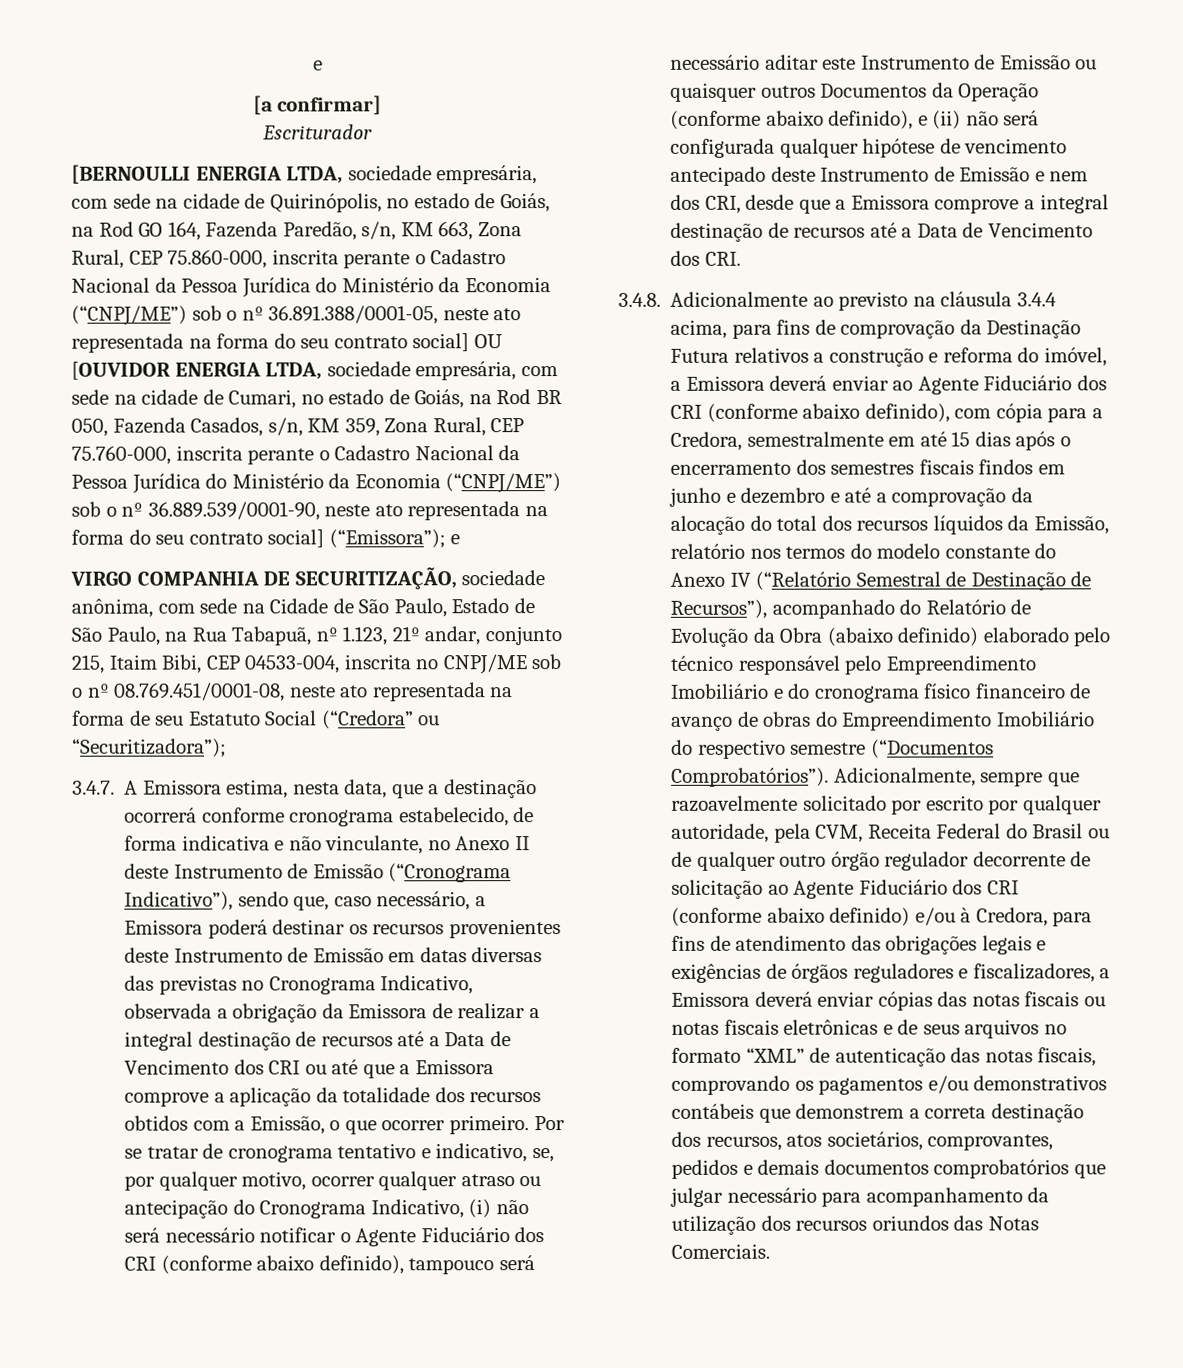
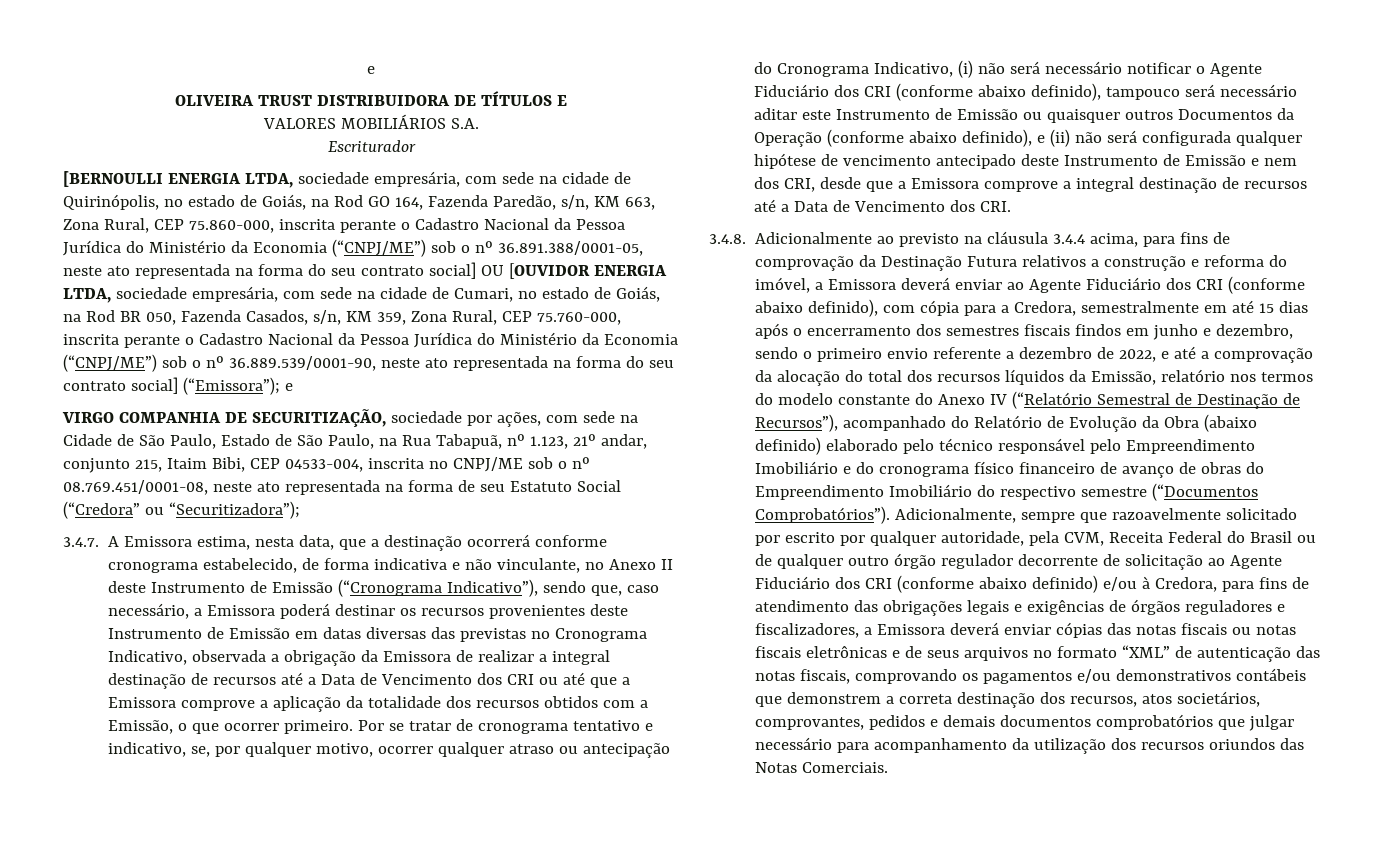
[312,60,323,71] [252,95,383,115] e // [a confirmar] -> [367,66,375,74] [175,91,567,106] [262,114,479,129] e // OLIVEIRA TRUST DISTRIBUIDORA DE TÍTULOS E // VALORES MOBILIÁRIOS S.A.
[71,598,153,618] anônima, -> [466,412,541,427] por ações,
[740,487,826,504] dezembro -> [1216,324,1294,339] [755,347,1157,362] dezembro, sendo o primeiro envio referente a dezembro de 2022,

